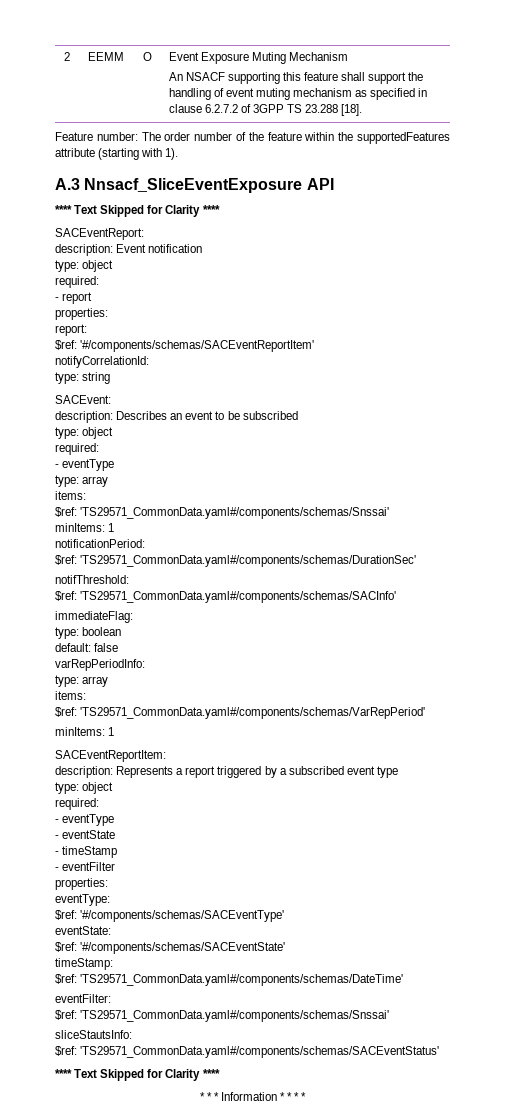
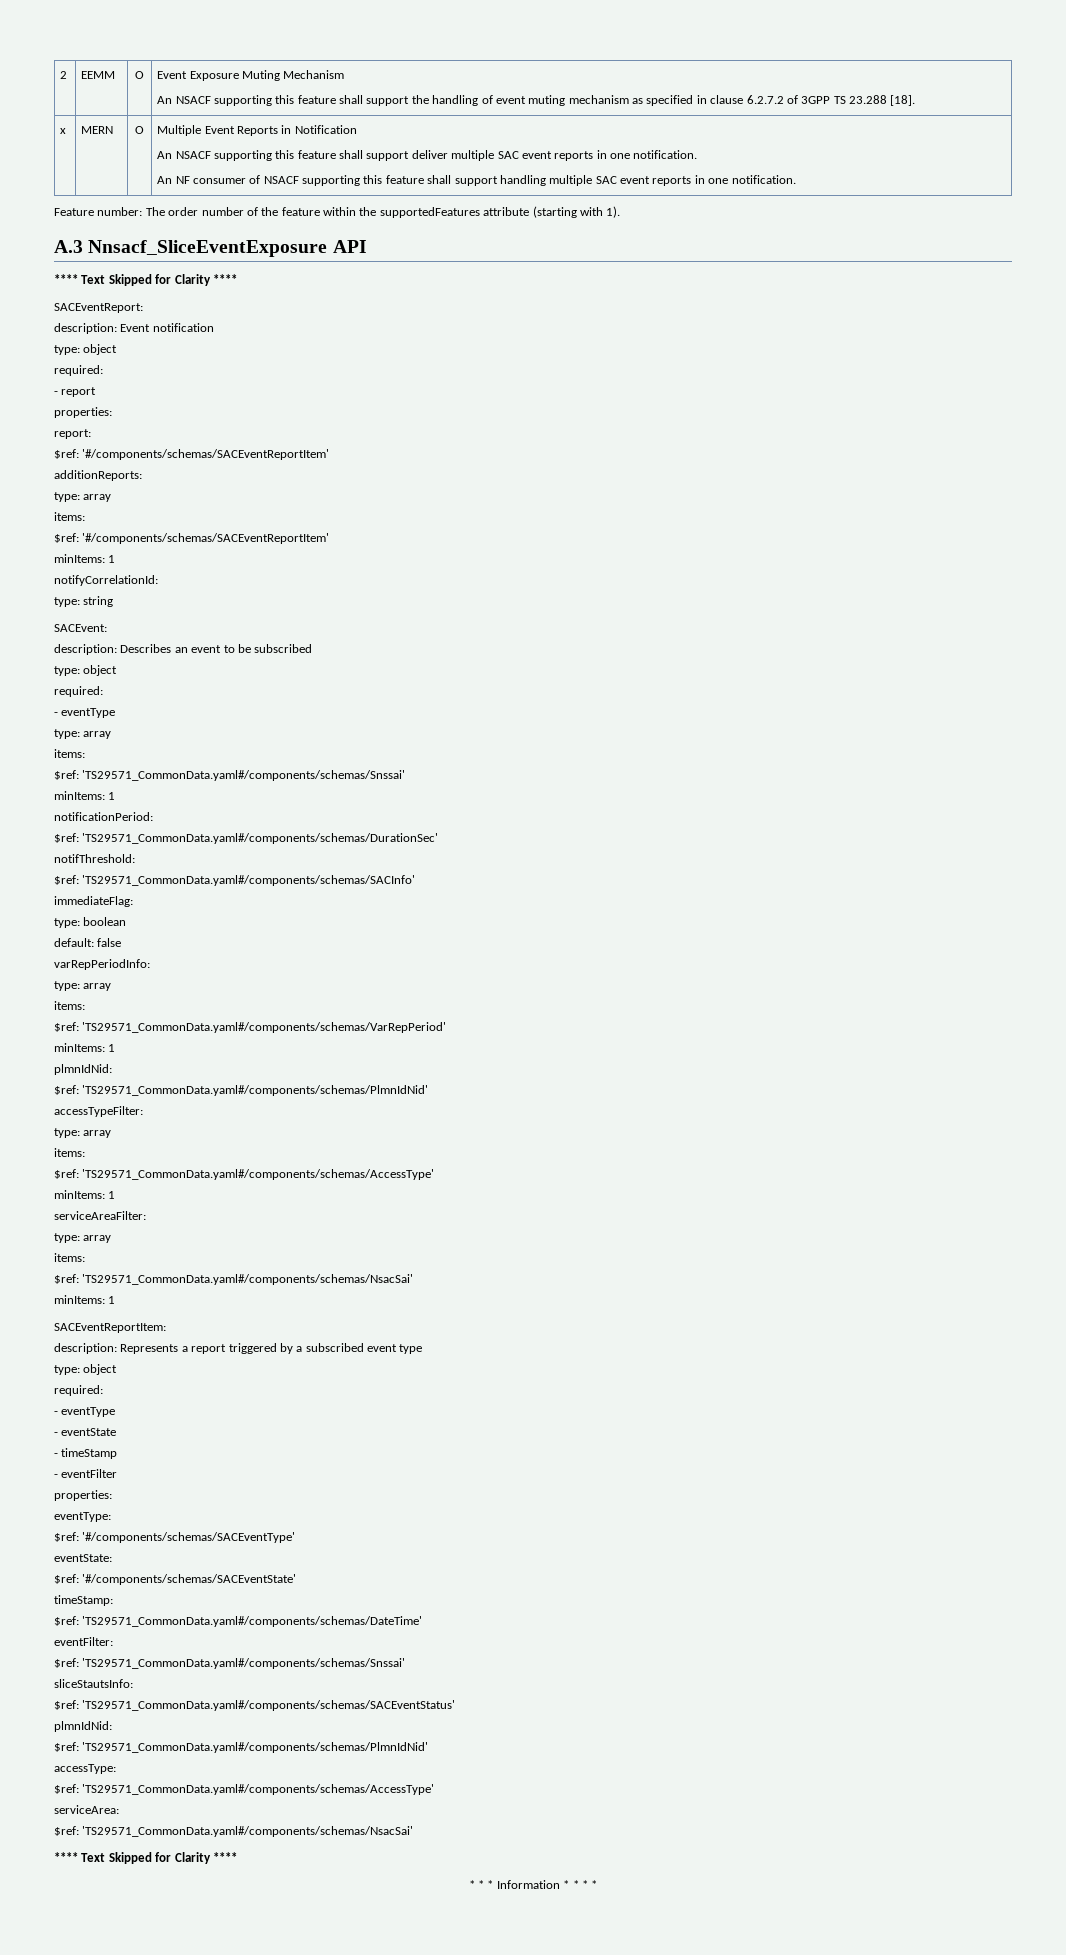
(363, 110) none -> [60,128,67,134] [81,126,114,134] [135,126,144,134] [157,125,357,136] [157,150,698,161] [157,175,796,186] // x | MERN | O | Multiple Event Reports in Notification // An NSACF supporting this feature shall support deliver multiple SAC event reports in one notification. // An NF consumer of NSACF supporting this feature shall support handling multiple SAC event reports in one notification.
(315, 346) none -> [54,470,142,481] [54,492,112,502] [54,512,85,521] [54,533,330,544] [54,554,116,563] // additionReports: // type: array // items: // $ref: '#/components/schemas/SACEventReportItem' // minItems: 1
(115, 731) none -> [54,1064,112,1075] [54,1085,429,1096] [54,1106,143,1117] [54,1128,112,1138] [54,1148,85,1157] [54,1169,435,1180] [54,1190,116,1199] [54,1211,146,1220] [54,1233,112,1243] [54,1253,85,1262] [54,1274,414,1285] [54,1295,116,1304] // plmnIdNid: // $ref: 'TS29571_CommonData.yaml#/components/schemas/PlmnIdNid' // accessTypeFilter: // type: array // items: // $ref: 'TS29571_CommonData.yaml#/components/schemas/AccessType' // minItems: 1 // serviceAreaFilter: // type: array // items: // $ref: 'TS29571_CommonData.yaml#/components/schemas/NsacSai' // minItems: 1
(440, 1052) none -> [54,1721,112,1732] [54,1742,429,1753] [54,1764,116,1774] [54,1784,435,1795] [54,1805,119,1814] [54,1826,414,1837] // plmnIdNid: // $ref: 'TS29571_CommonData.yaml#/components/schemas/PlmnIdNid' // accessType: // $ref: 'TS29571_CommonData.yaml#/components/schemas/AccessType' // serviceArea: // $ref: 'TS29571_CommonData.yaml#/components/schemas/NsacSai'

